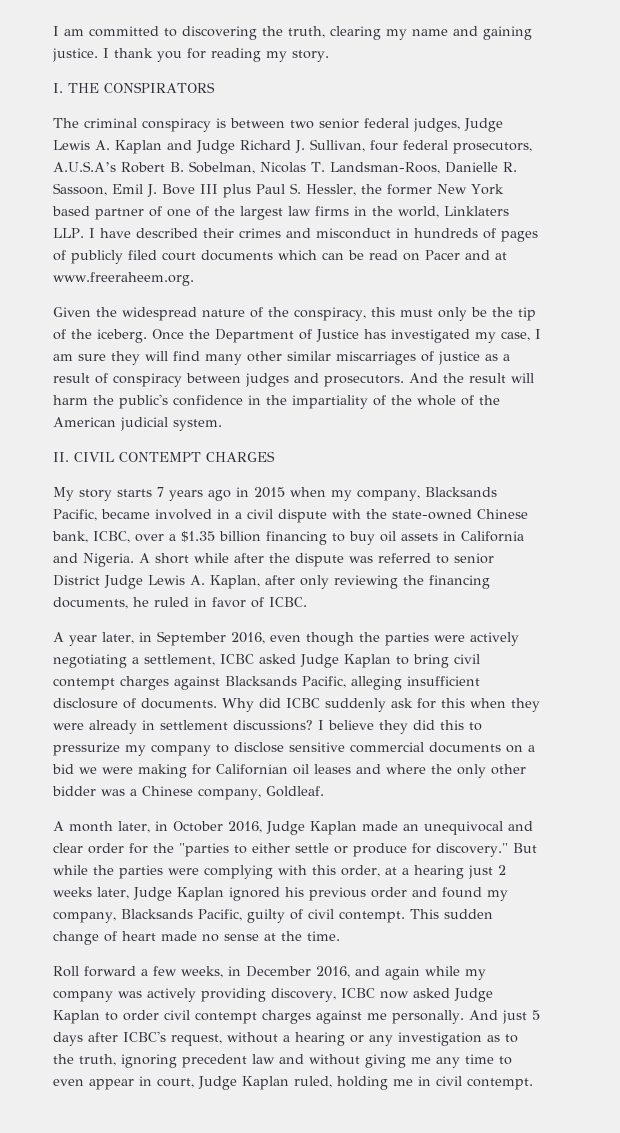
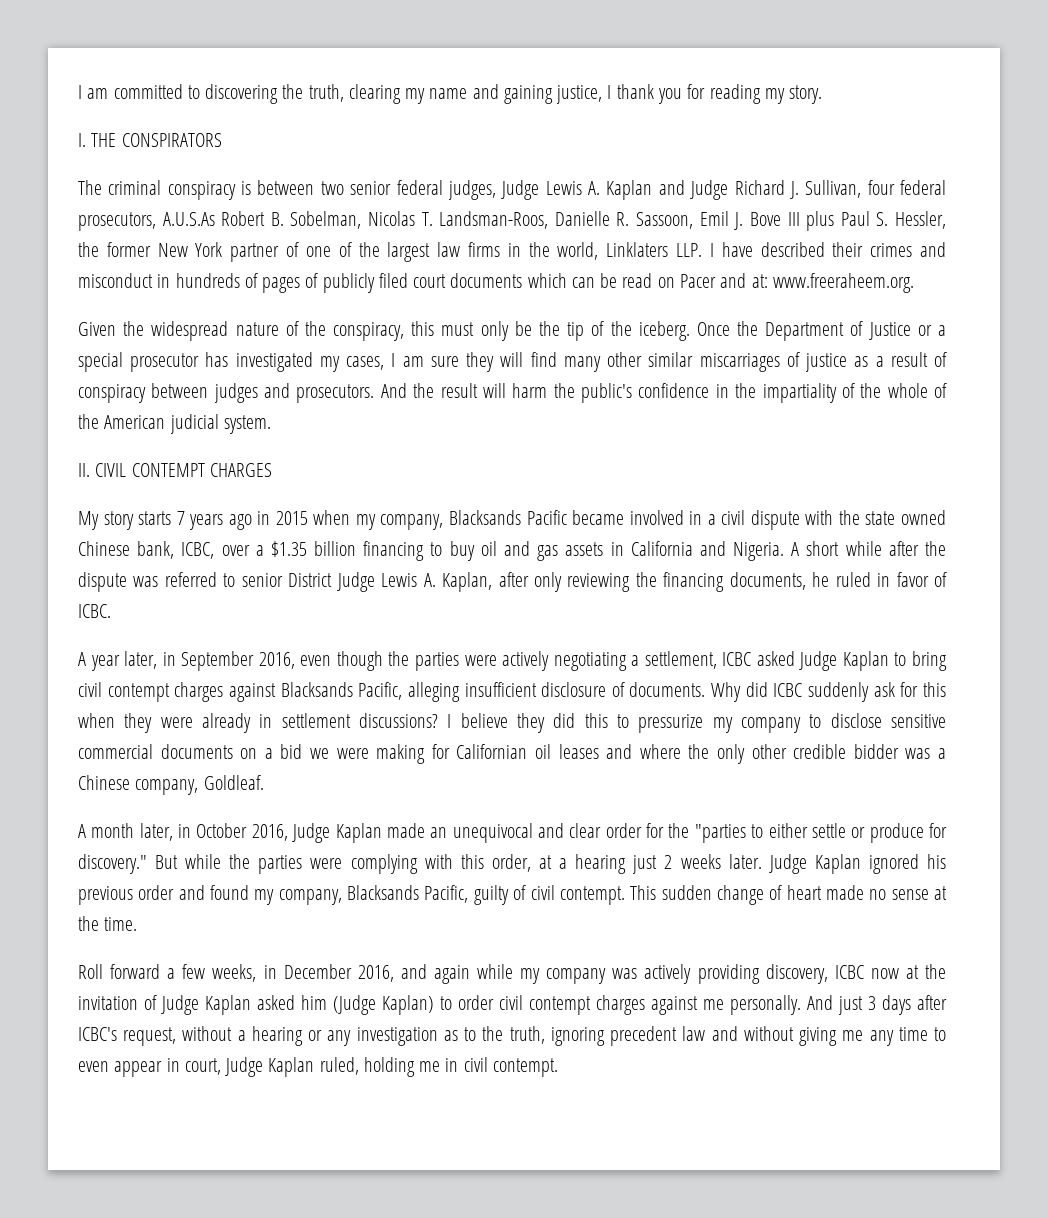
[52,48,98,62] justice. -> [556,85,603,104] justice,
[53,161,116,172] A.U.S.A’s -> [162,212,215,226] A.U.S.As
[52,206,90,216] based -> (223, 249) none
[495,252,507,260] at -> [751,274,768,288] at:
(359, 335) none -> [917,325,946,336] [78,352,200,372] or a special prosecutor
[501,331,530,341] case, -> [346,356,385,370] cases,
[53,509,97,521] Pacific, -> [526,510,567,525] Pacific
[392,509,472,520] state-owned -> [865,510,946,525] state owned
(396, 536) none -> [504,541,559,561] and gas
(526, 769) none -> [793,744,847,759] credible
[97,887,129,899] later, -> [728,854,762,869] later.
[412,988,493,1002] [53,1010,100,1024] asked Judge Kaplan -> [905,964,946,979] [78,995,435,1015] at the invitation of Judge Kaplan asked him (Judge Kaplan)
[531,1010,540,1020] 5 -> [868,996,876,1010] 3

